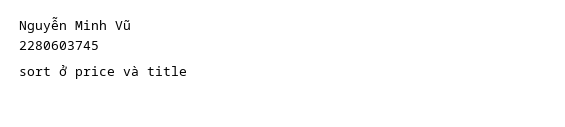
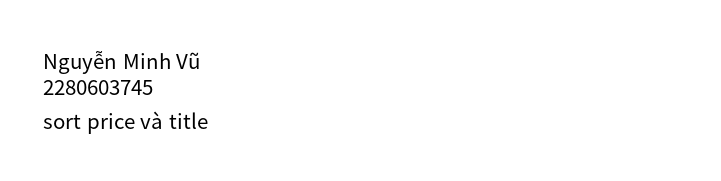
[59,65,67,76] ở -> (81, 121) none

